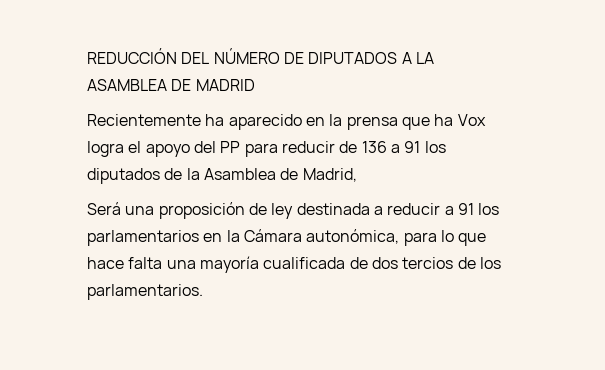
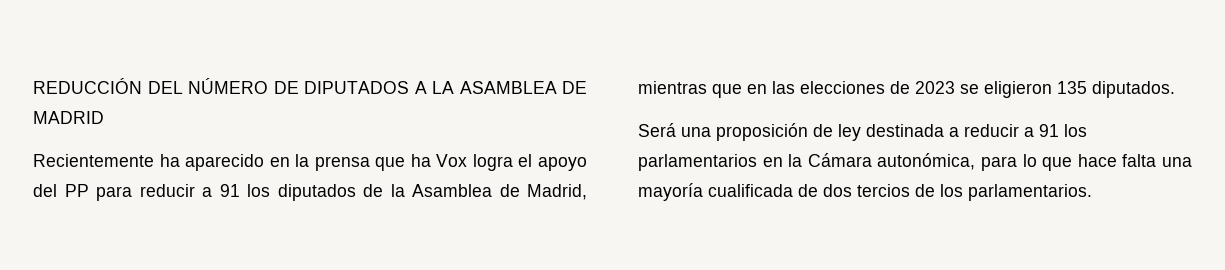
[339,141,387,153] de 136 -> (195, 190) none
(357, 175) none -> [638,81,1175,98] mientras que en las elecciones de 2023 se eligieron 135 diputados.

